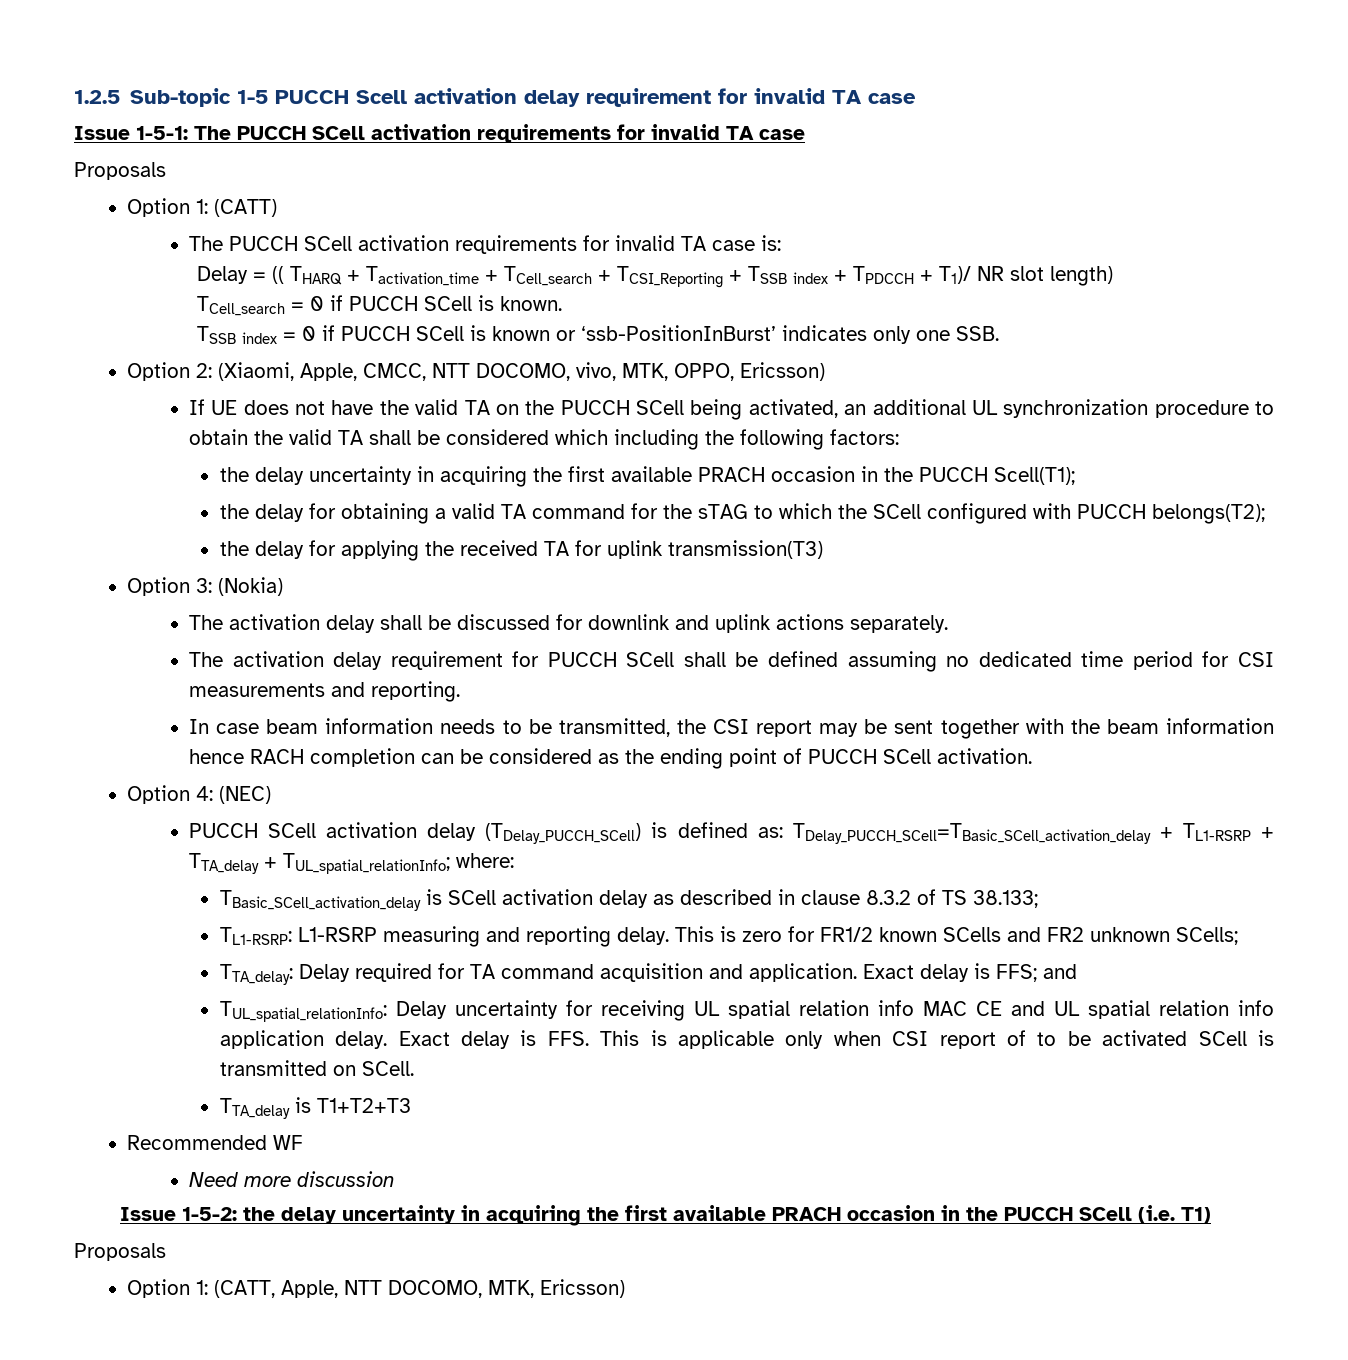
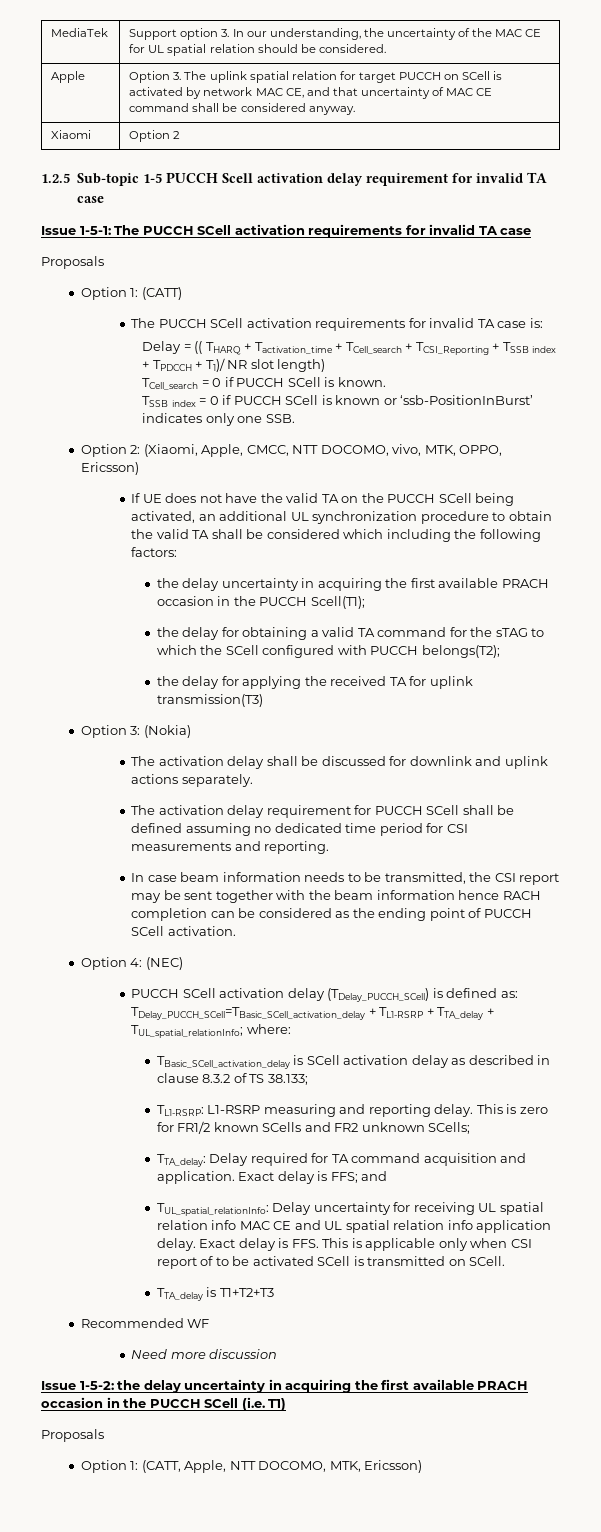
(74, 97) none -> [51,28,109,37] [129,28,542,40] [129,44,386,56] [51,71,86,83] [129,71,503,83] [129,87,493,99] [129,103,355,115] [51,130,92,139] [129,130,181,142] MediaTek | Support option 3. In our understanding, the uncertainty of the MAC CE for UL spatial relation should be considered. // Apple | Option 3. The uplink spatial relation for target PUCCH on SCell is activated by network MAC CE, and that uncertainty of MAC CE command shall be considered anyway. // Xiaomi | Option 2 //

